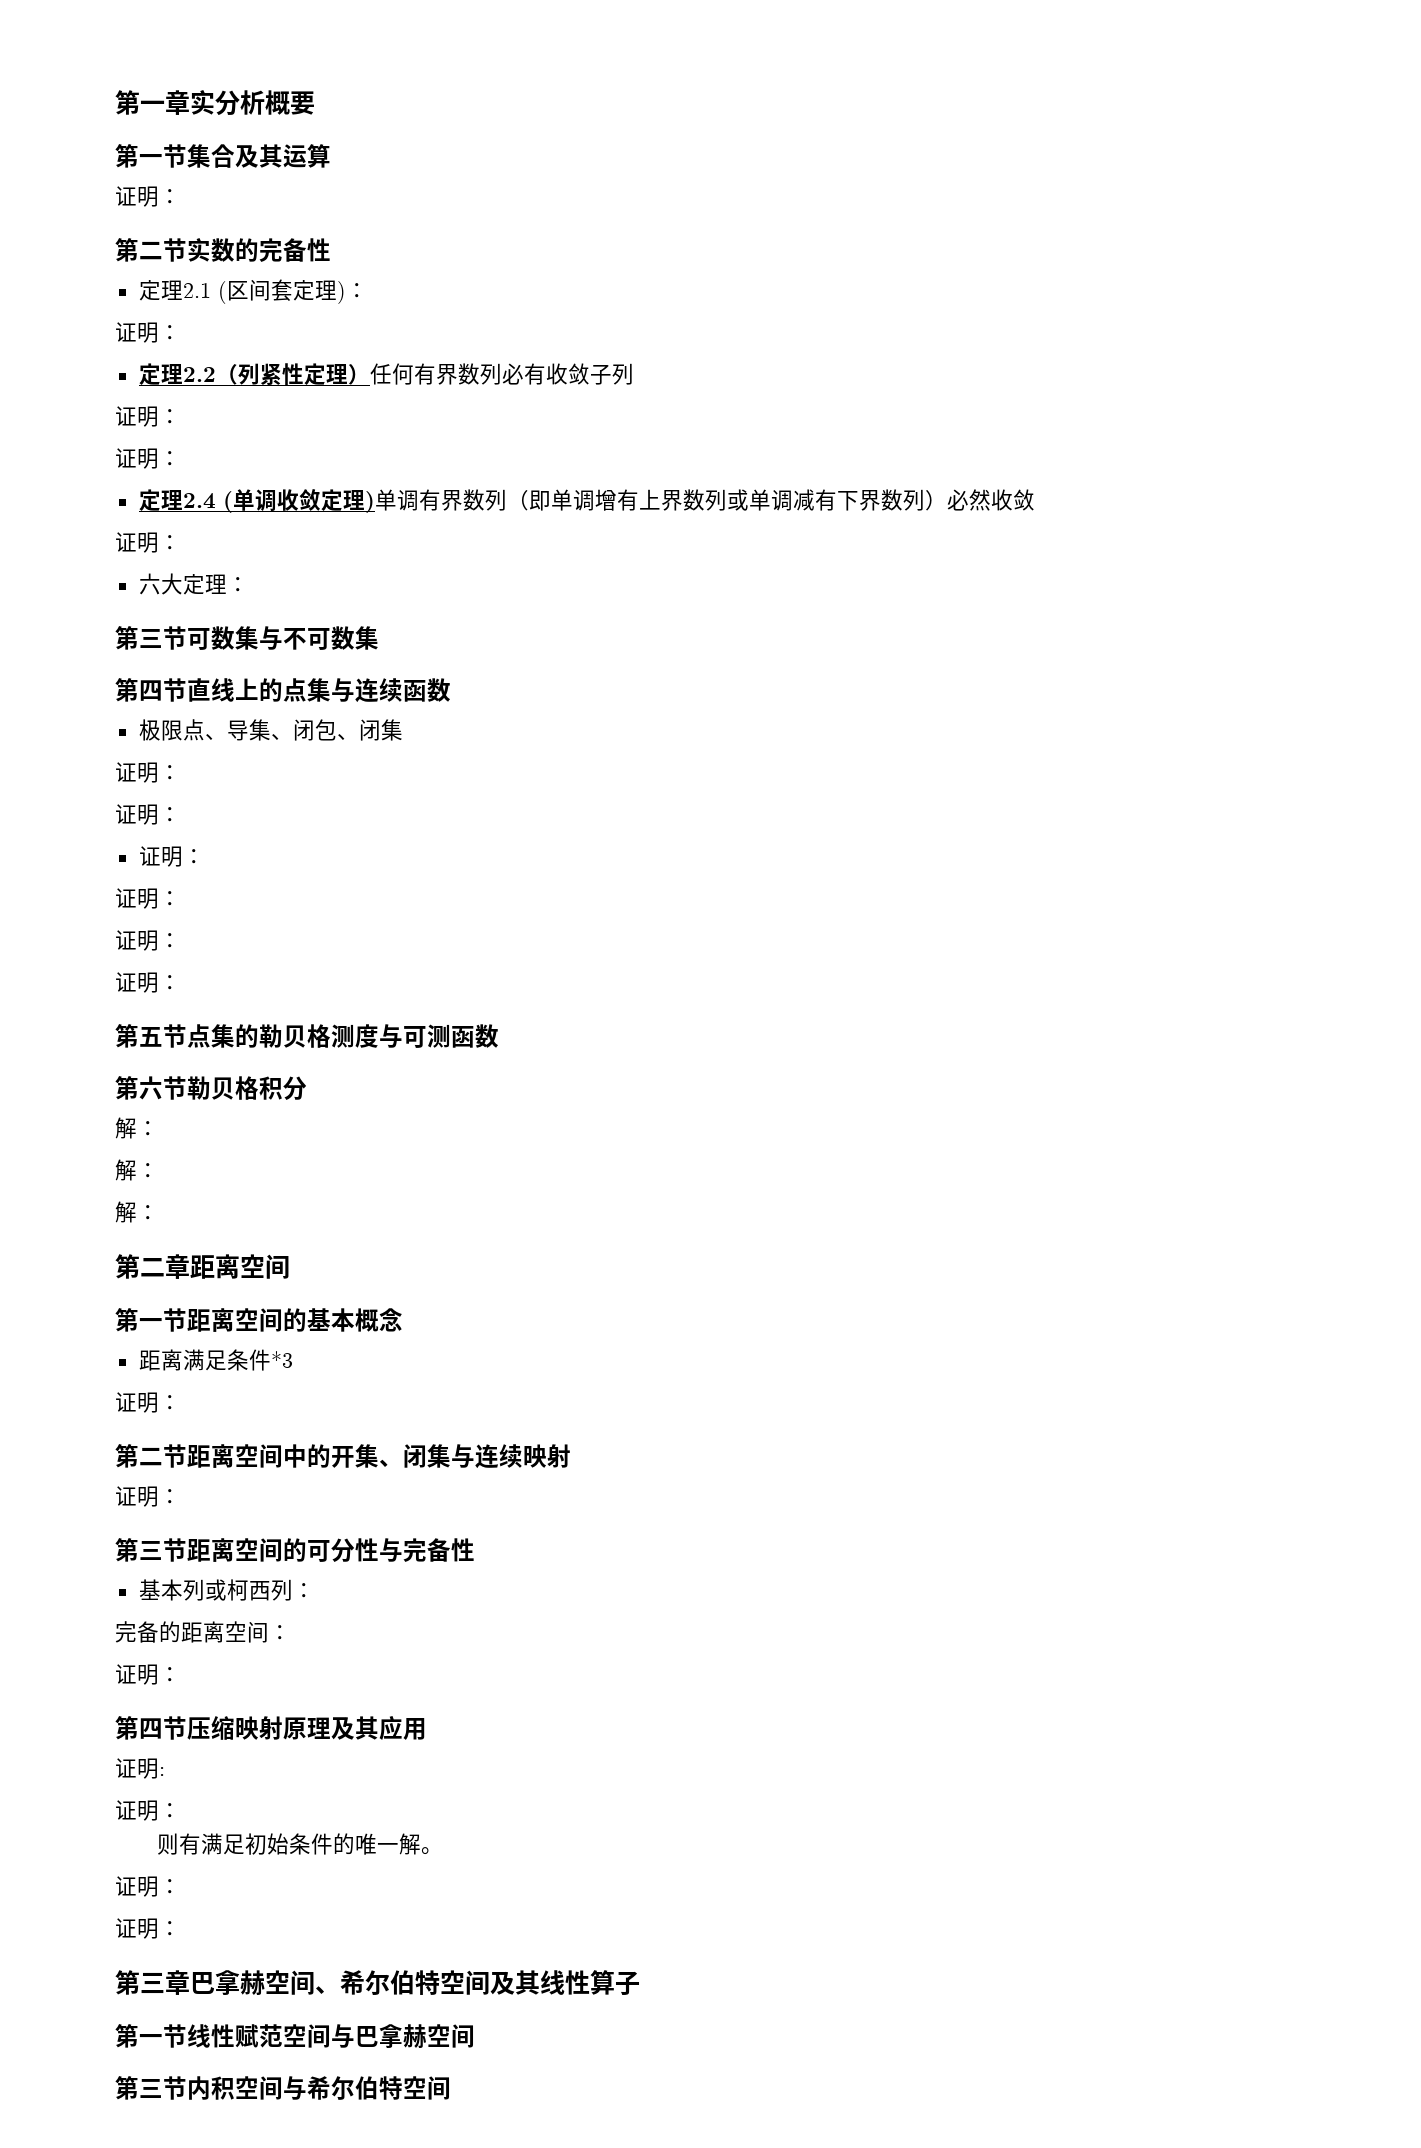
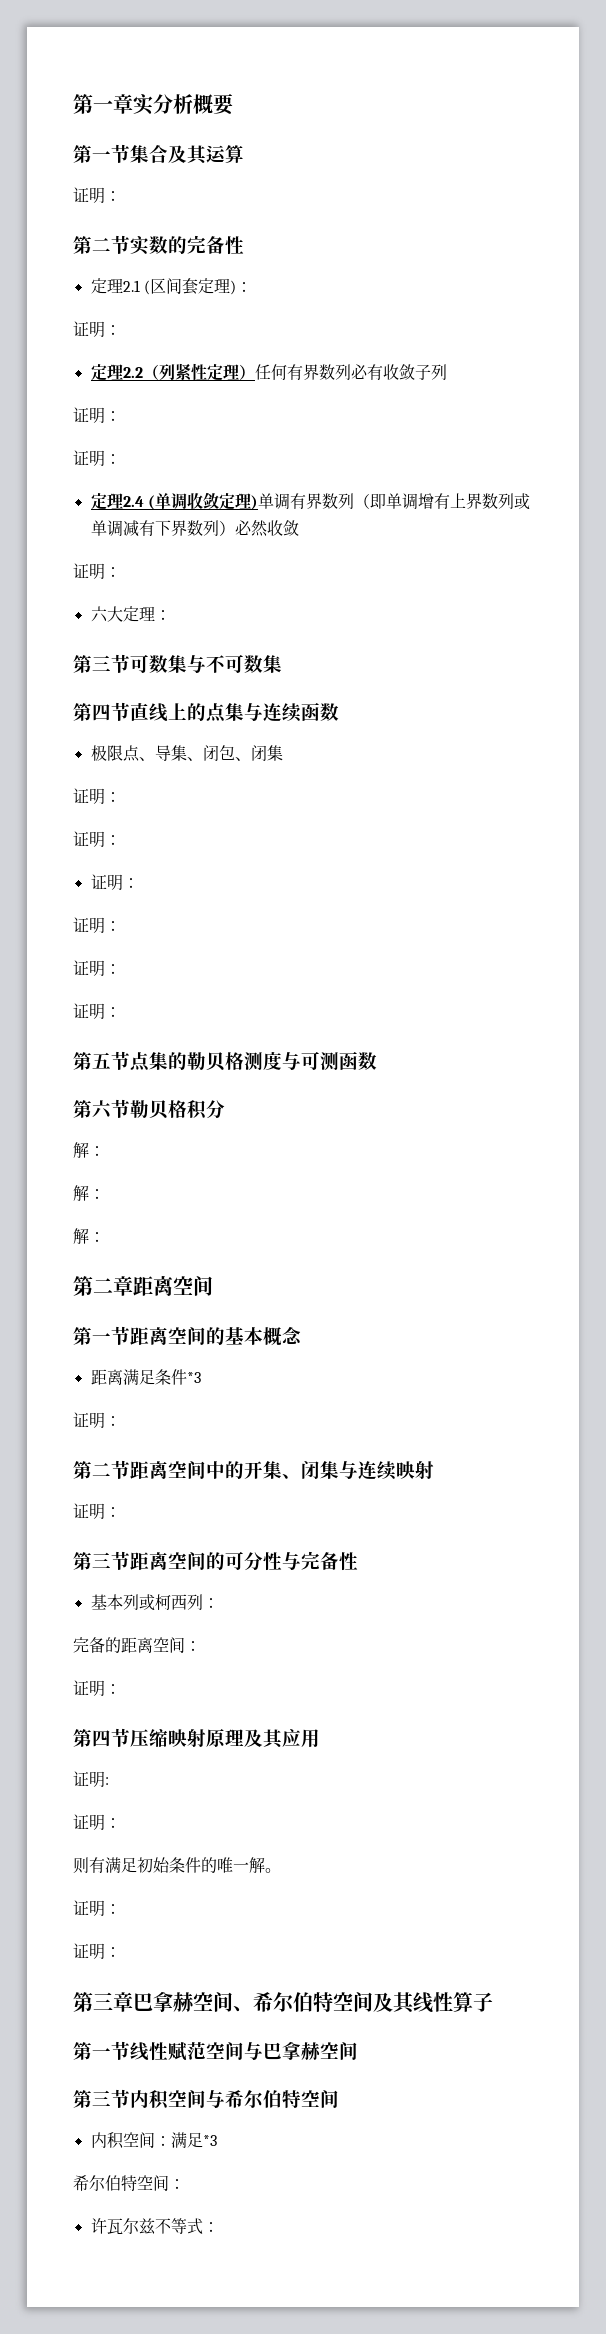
(451, 2088) none -> [90,2132,217,2149] [73,2175,185,2192] [90,2218,219,2235] // 内积空间：满足*3 // 希尔伯特空间： // 许瓦尔兹不等式：

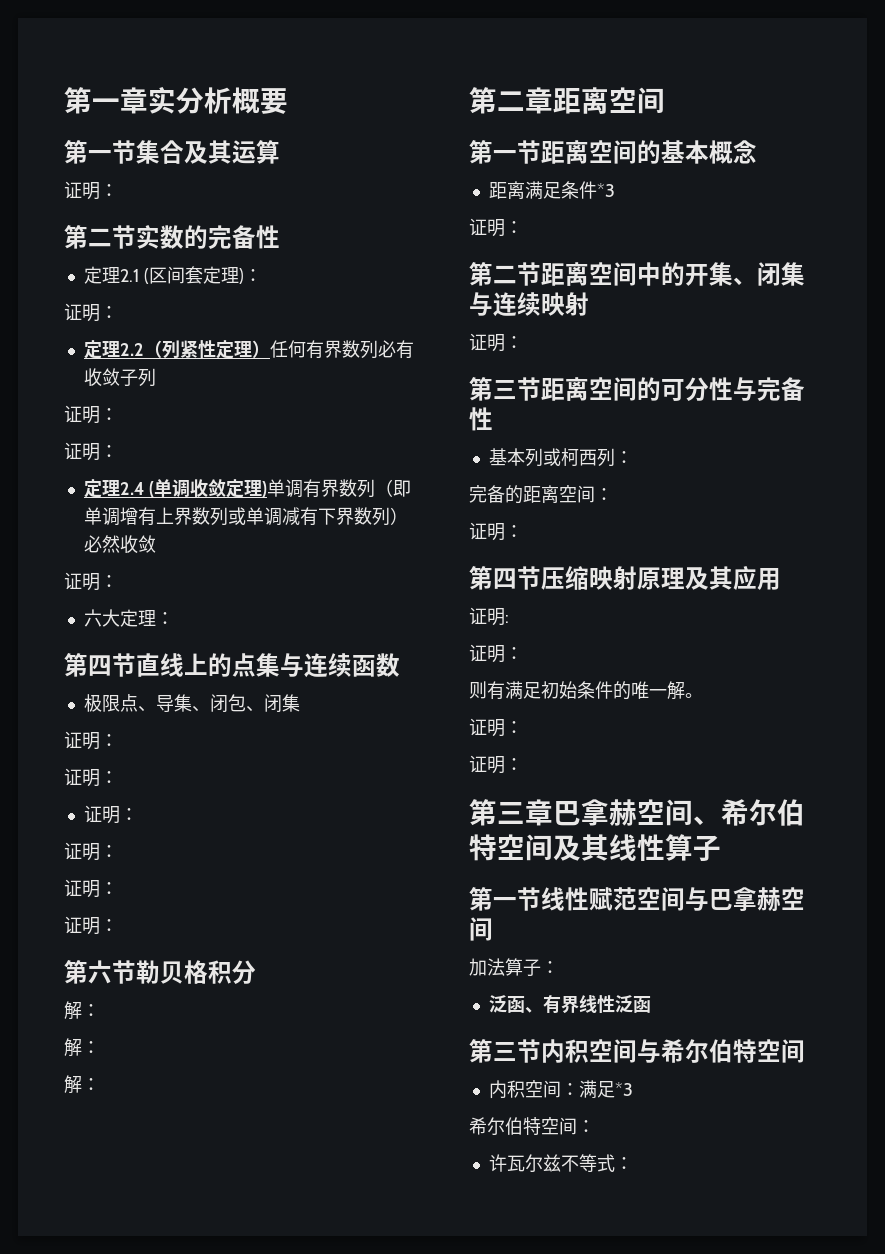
[73,654,282,673] // 第三节可数集与不可数集 -> (174, 618) none
[73,1051,377,1072] // 第五节点集的勒贝格测度与可测函数 -> (118, 925) none
(358, 2051) none -> [469,958,559,977] [488,995,651,1014] // 加法算子： // 泛函、有界线性泛函

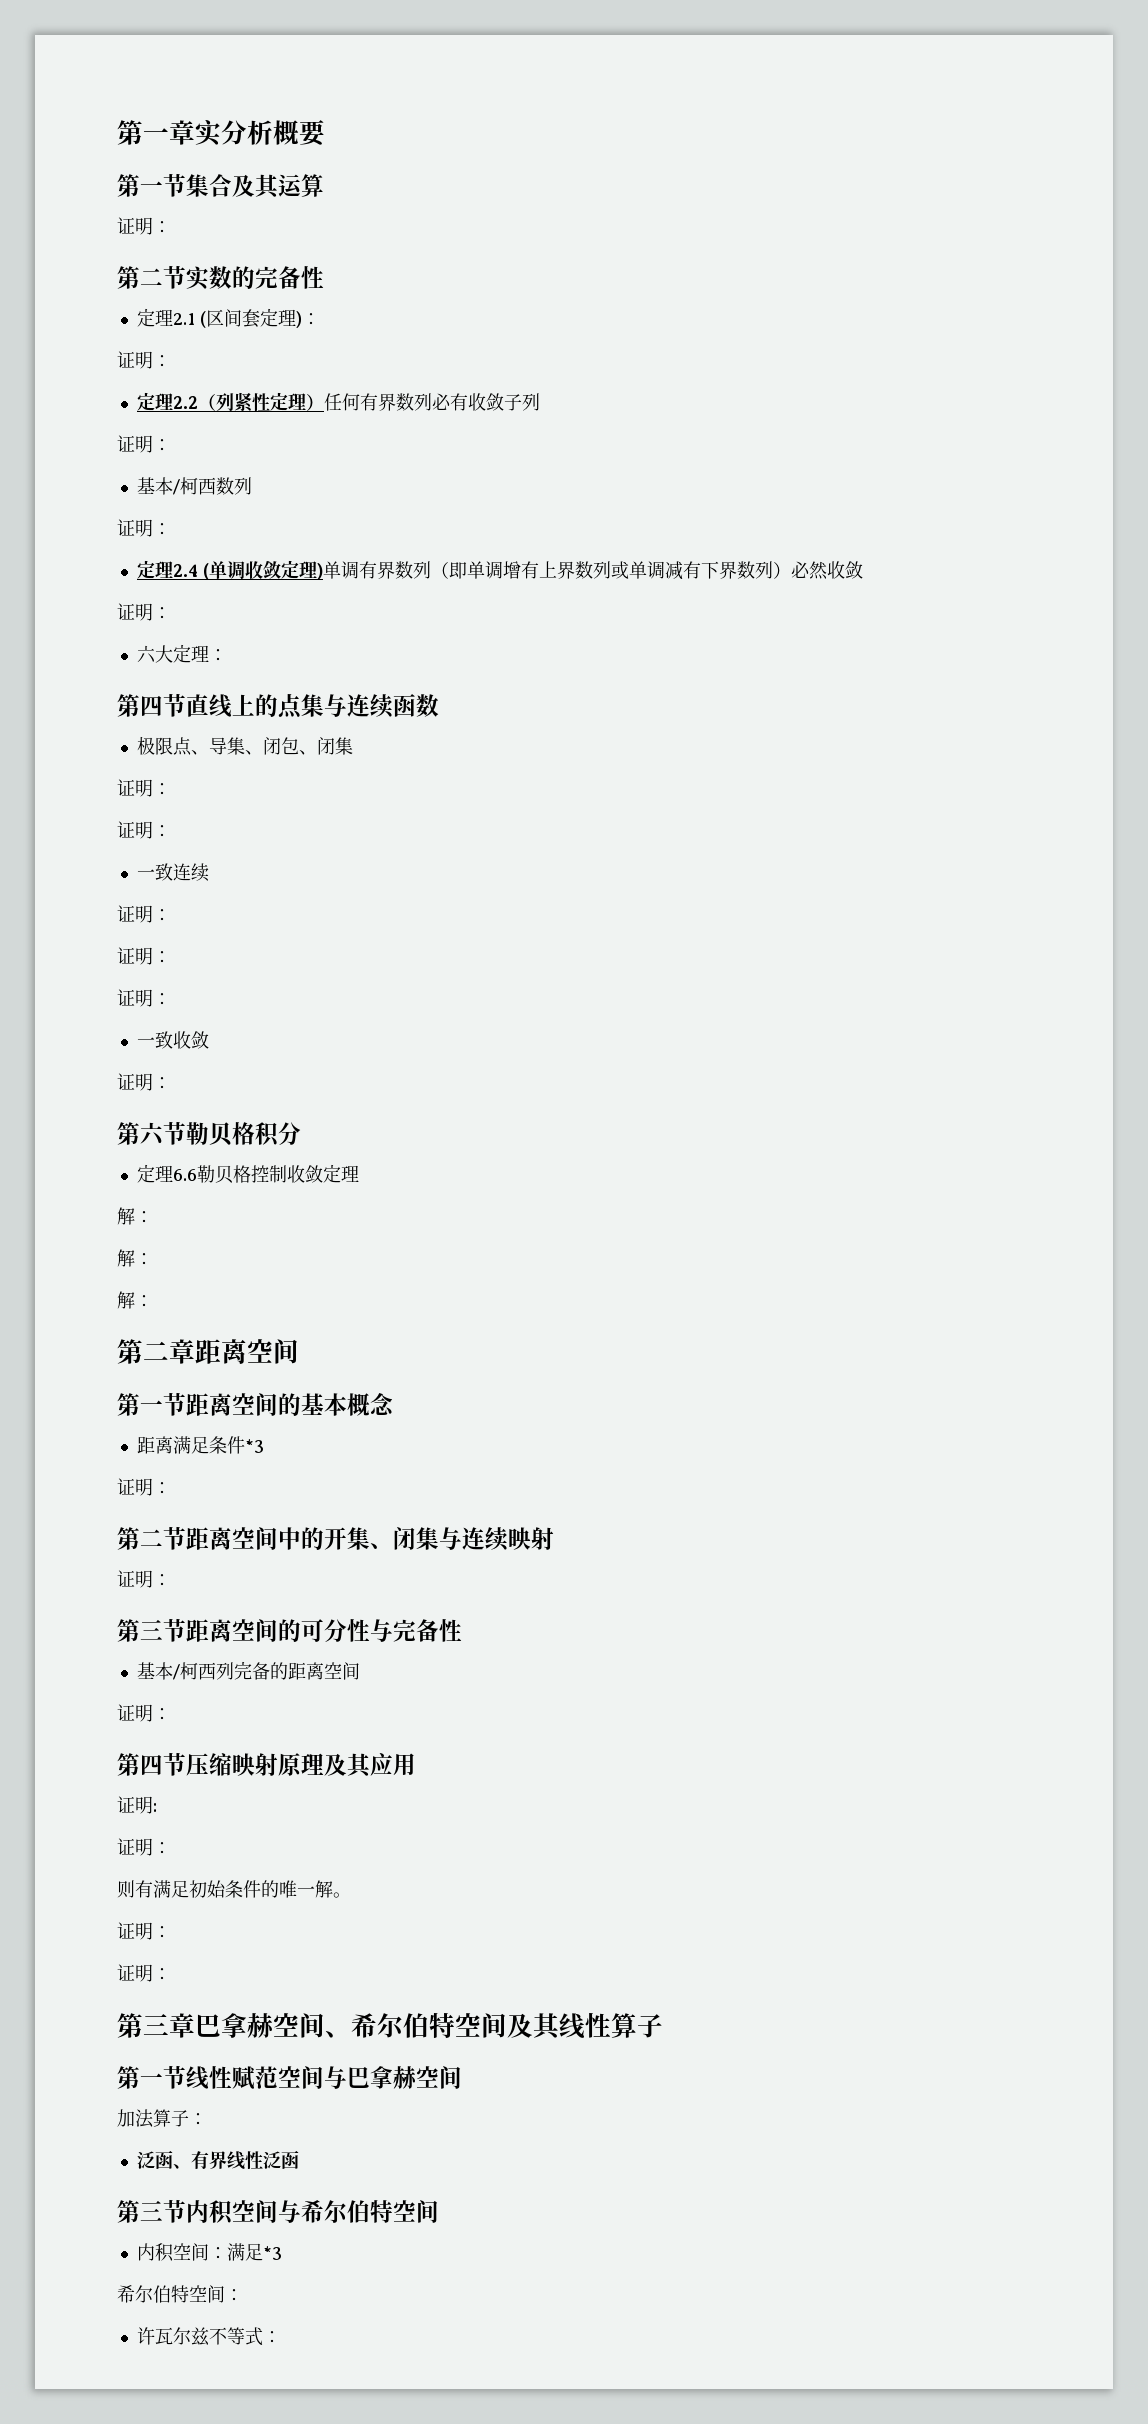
(118, 414) none -> [136,477,252,495] // 基本/柯西数列
[83,805,138,824] [64,842,118,861] [64,879,118,898] [64,916,118,935] 证明： // 证明： // 证明： // 证明： -> [136,863,209,882] [117,905,171,923] [117,947,171,965] [117,989,171,1007] [136,1031,209,1049] [117,1073,171,1091] 一致连续 // 证明： // 证明： // 证明： // 一致收敛 // 证明：
(256, 972) none -> [136,1164,359,1184] // 定理6.6勒贝格控制收敛定理
[524,448,633,467] 列或柯西列： // -> [172,1662,234,1680] /柯西列
[595,488,613,501] ： -> (360, 1671) none

